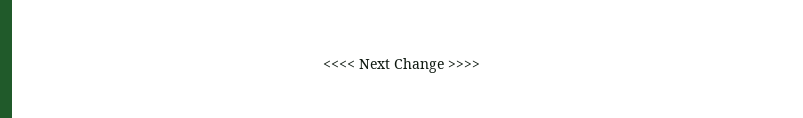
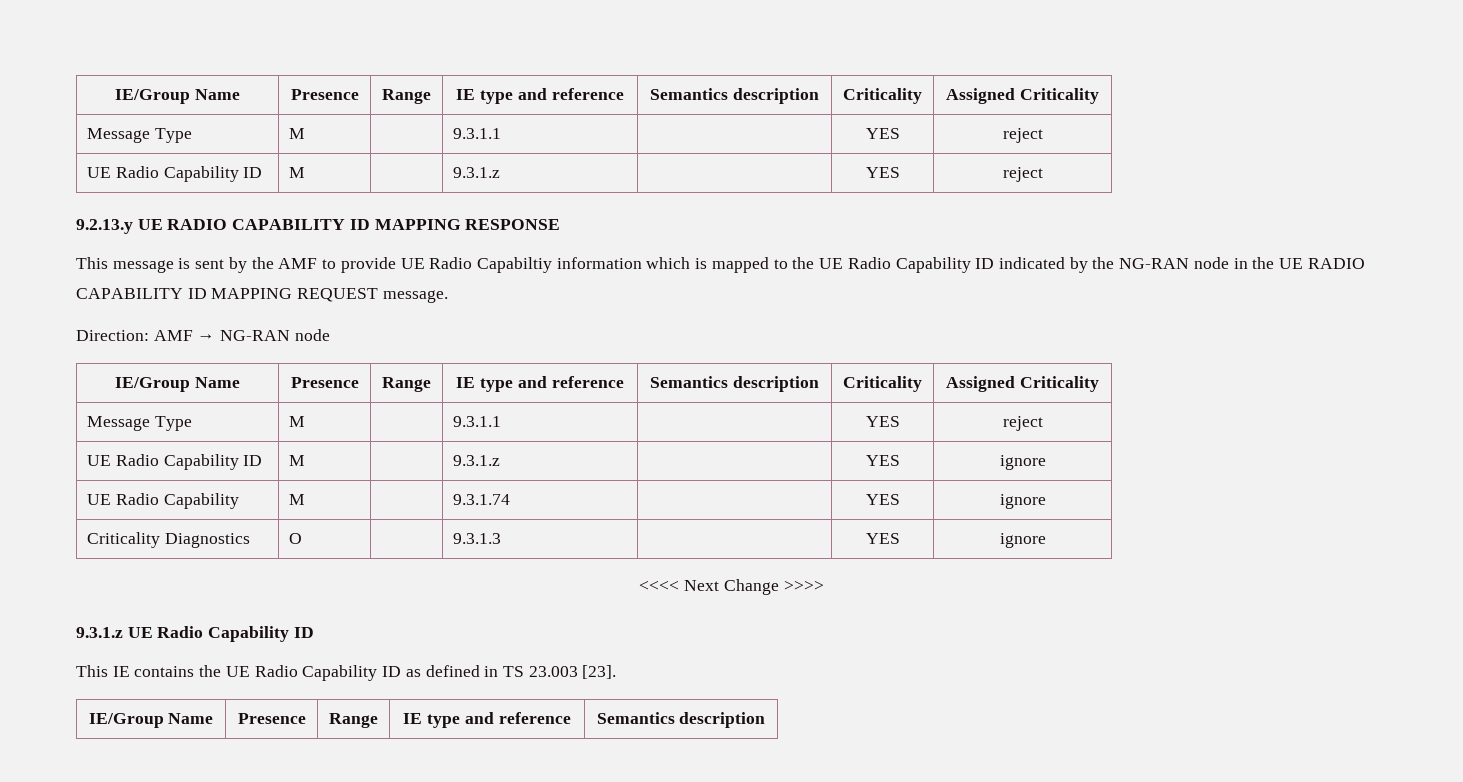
[323,58,480,73] <<<< Next Change >>>> -> [115,89,240,104] [290,89,359,100] [382,89,431,104] [456,88,624,104] [650,88,819,104] [843,88,922,104] [946,88,1099,104] [87,128,192,143] [289,128,306,139] [453,128,502,139] [865,128,900,139] [1002,128,1043,143] [87,166,263,182] [289,167,306,178] [453,167,501,178] [865,167,900,178] [1002,167,1043,182] [76,219,561,234] [76,257,1365,273] [76,288,448,303] [76,329,330,341] [115,377,240,392] [290,377,359,388] [382,377,431,392] [456,376,624,392] [650,376,819,392] [843,376,922,392] [946,376,1099,392] [87,416,192,431] [289,416,306,427] [453,416,502,427] [865,416,900,427] [1002,416,1043,431] [87,454,263,470] [289,455,306,466] [453,455,501,466] [865,455,900,466] [999,455,1046,470] [87,493,239,509] [289,494,306,505] [453,494,511,505] [865,494,900,505] [999,494,1046,509] [87,532,250,548] [289,533,303,544] [453,533,502,544] [865,533,900,544] [999,533,1046,548] [639,579,824,595] [76,626,314,642] [76,665,617,681] [88,713,214,728] [237,713,306,724] [329,713,378,728] [403,712,571,728] [596,712,766,728] IE/Group Name | Presence | Range | IE type and reference | Semantics description | Criticality | Assigned Criticality // Message Type | M | | 9.3.1.1 | | YES | reject // UE Radio Capability ID | M | | 9.3.1.z | | YES | reject // 9.2.13.y UE RADIO CAPABILITY ID MAPPING RESPONSE // This message is sent by the AMF to provide UE Radio Capabiltiy information which is mapped to the UE Radio Capability ID indicated by the NG-RAN node in the UE RADIO CAPABILITY ID MAPPING REQUEST message. // Direction: AMF → NG-RAN node // IE/Group Name | Presence | Range | IE type and reference | Semantics description | Criticality | Assigned Criticality // Message Type | M | | 9.3.1.1 | | YES | reject // UE Radio Capability ID | M | | 9.3.1.z | | YES | ignore // UE Radio Capability | M | | 9.3.1.74 | | YES | ignore // Criticality Diagnostics | O | | 9.3.1.3 | | YES | ignore // <<<< Next Change >>>> // 9.3.1.z UE Radio Capability ID // This IE contains the UE Radio Capability ID as defined in TS 23.003 [23]. // IE/Group Name | Presence | Range | IE type and reference | Semantics description

